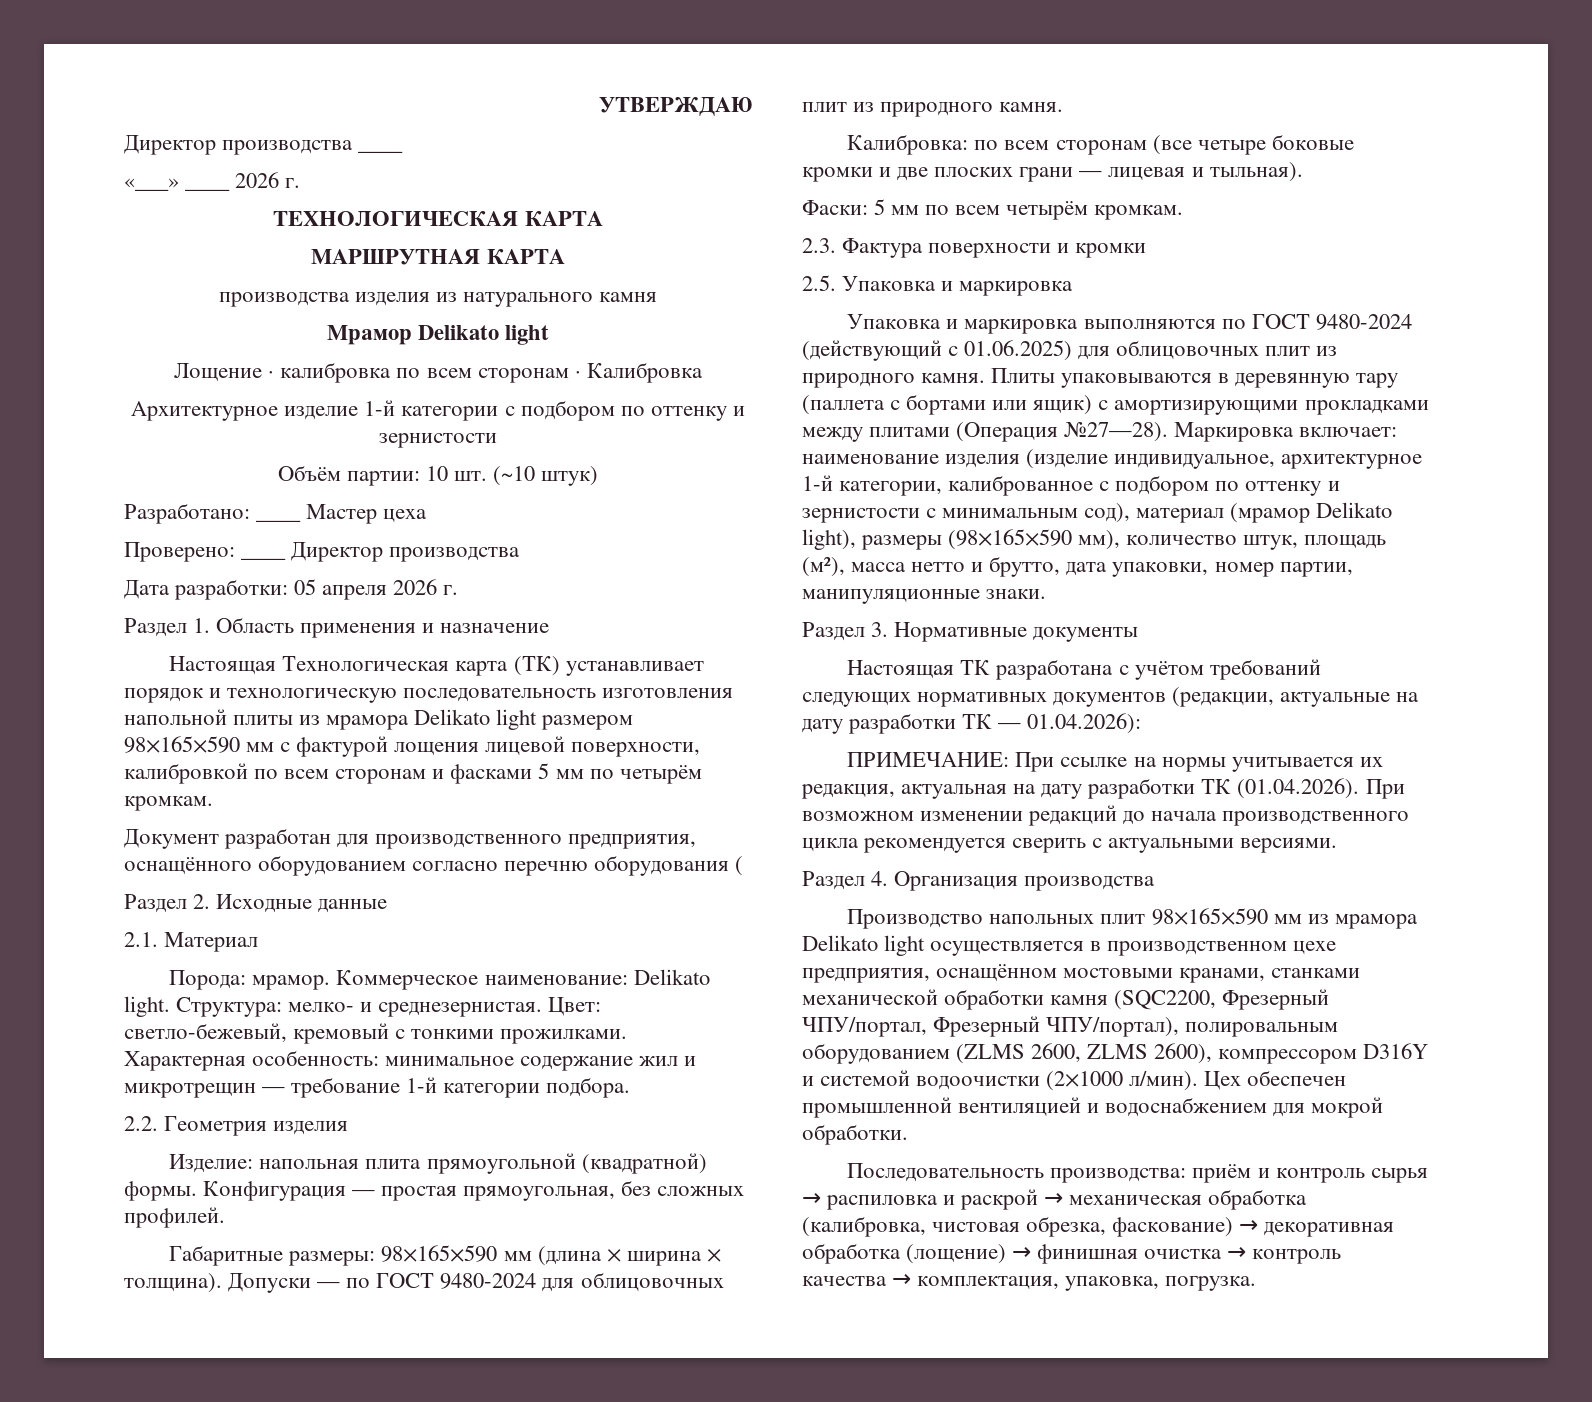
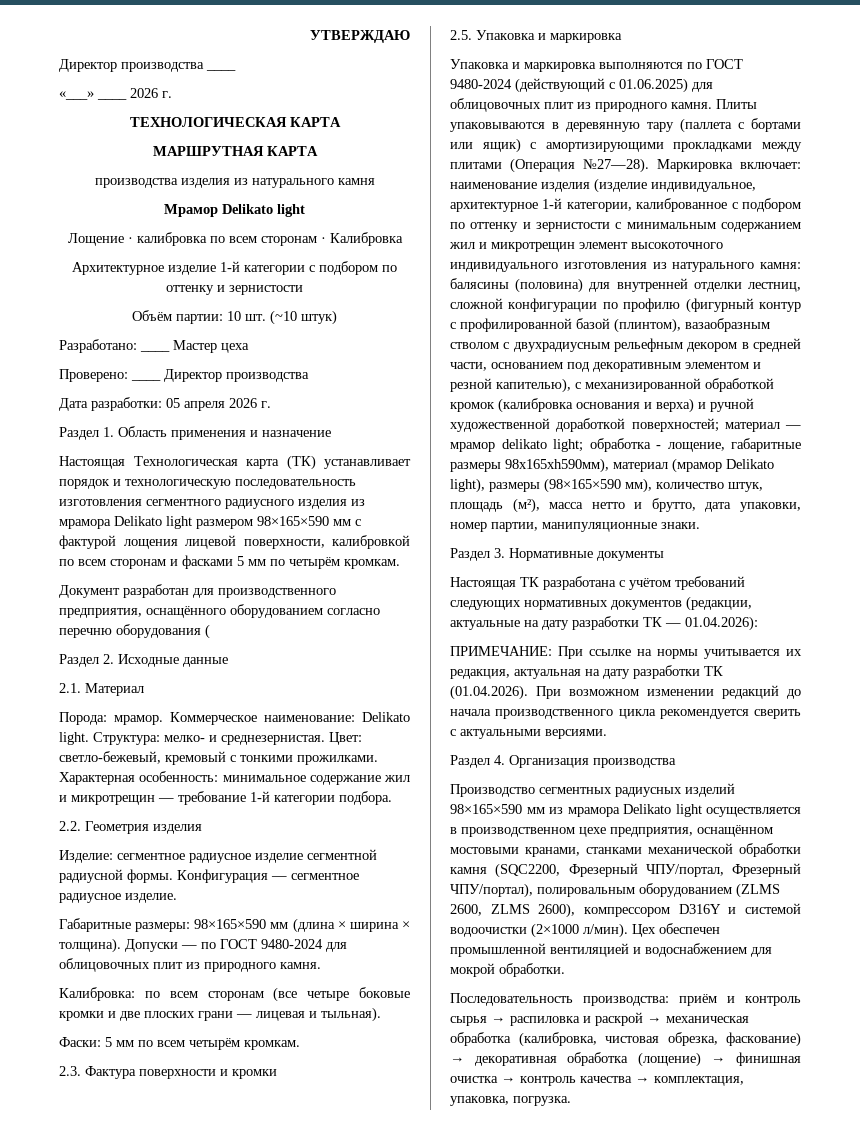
[124,709,294,725] напольной плиты -> [146,499,347,509] сегментного радиусного изделия
[259,1153,707,1174] [124,1180,745,1201] [124,1207,225,1228] напольная плита прямоугольной (квадратной) формы. Конфигурация — простая прямоугольная, без сложных профилей. -> [117,849,377,863] [59,869,359,883] [59,893,177,903] сегментное радиусное изделие сегментной радиусной формы. Конфигурация — сегментное радиусное изделие.
[1084,503,1131,523] сод), -> [721,222,801,232] [449,242,723,252] [450,262,801,272] [450,278,801,293] [450,298,801,313] [450,318,770,333] [450,338,801,352] [450,362,761,372] [450,378,774,393] [450,398,754,413] [450,418,801,432] [450,438,801,452] [450,458,609,473] содержанием жил и микротрещин элемент высокоточного индивидуального изготовления из натурального камня: балясины (половина) для внутренней отделки лестниц, сложной конфигурации по профилю (фигурный контур с профилированной базой (плинтом), вазаобразным стволом с двухрадиусным рельефным декором в средней части, основанием под декоративным элементом и резной капителью), с механизированной обработкой кромок (калибровка основания и верха) и ручной художественной доработкой поверхностей; материал — мрамор delikato light; обработка - лощение, габаритные размеры 98х165хh590мм),
[989,914,1146,924] напольных плит -> [539,783,735,797] сегментных радиусных изделий

